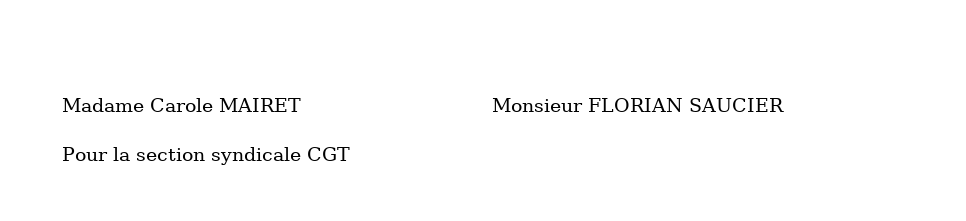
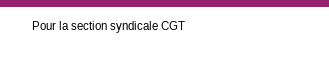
[62,98,301,112] Madame Carole MAIRET // -> (32, 25) none
[492,98,784,112] // Monsieur FLORIAN SAUCIER -> (186, 25) none

